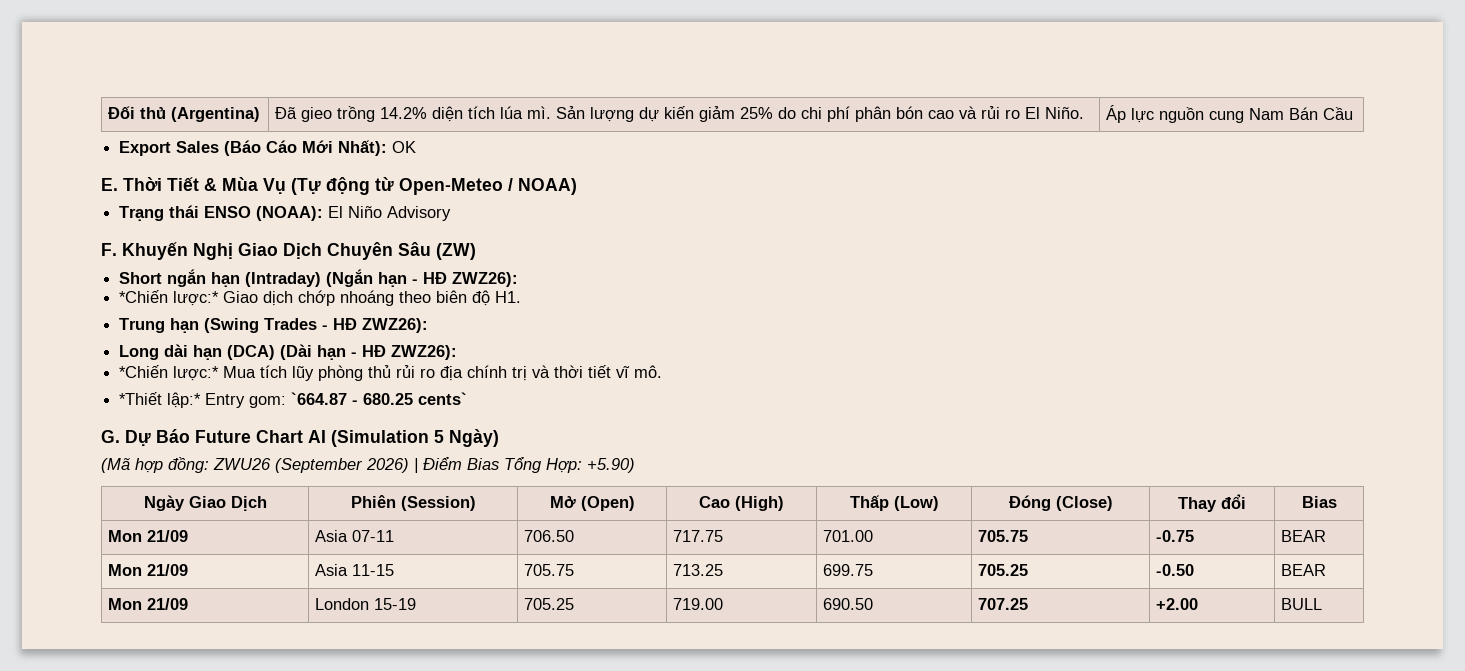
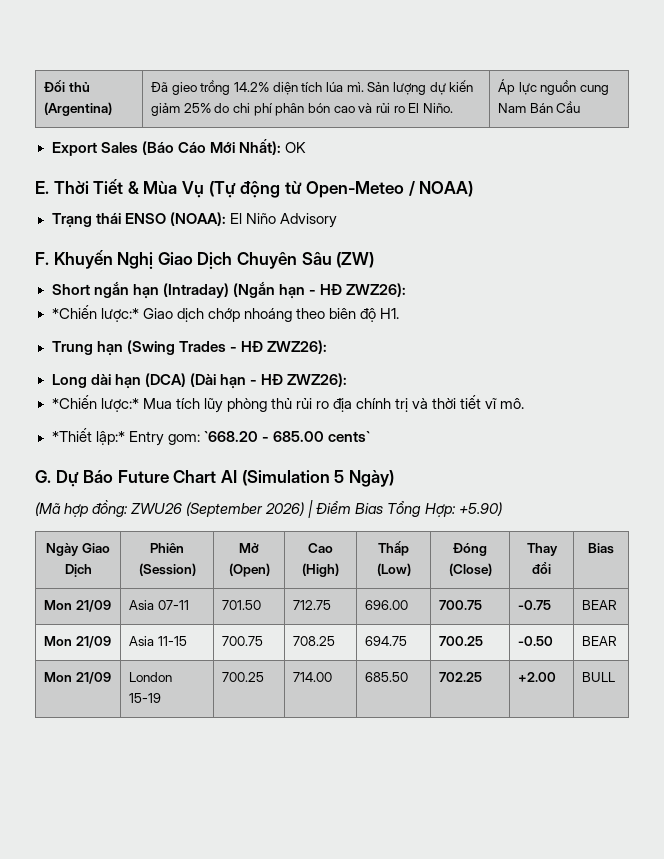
[291,392,414,405] `664.87 - 680.25 -> [203,431,324,442] `668.20 - 685.00
[523,530,574,542] [672,530,723,542] [822,530,873,542] [977,530,1028,542] 706.50 | 717.75 | 701.00 | 705.75 -> [222,600,262,610] [293,600,332,610] [365,600,409,610] [439,600,483,610] 701.50 | 712.75 | 696.00 | 700.75
[523,564,574,576] [672,564,723,576] [822,564,873,576] [977,564,1028,576] 705.75 | 713.25 | 699.75 | 705.25 -> [222,636,264,646] [293,636,336,646] [365,636,408,646] [439,636,484,646] 700.75 | 708.25 | 694.75 | 700.25
[523,598,574,610] [672,598,723,610] [822,598,873,610] [977,598,1028,610] 705.25 | 719.00 | 690.50 | 707.25 -> [222,672,265,682] [293,672,333,682] [365,672,409,682] [439,672,483,682] 700.25 | 714.00 | 685.50 | 702.25

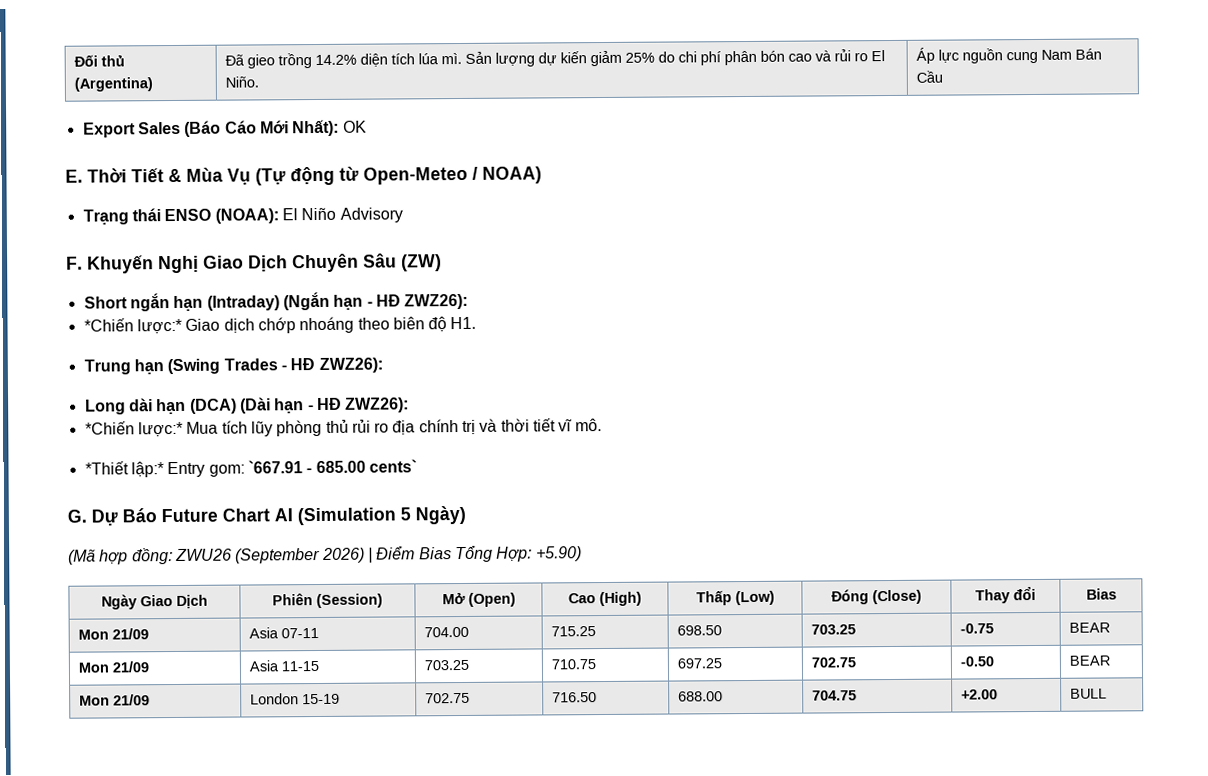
[203,431,258,442] `668.20 -> [247,460,303,474] `667.91
[222,600,262,610] [293,600,332,610] [365,600,409,610] [439,600,483,610] 701.50 | 712.75 | 696.00 | 700.75 -> [424,626,470,638] [551,626,597,637] [677,625,723,636] [811,624,857,635] 704.00 | 715.25 | 698.50 | 703.25
[222,636,264,646] [293,636,336,646] [365,636,408,646] [439,636,484,646] 700.75 | 708.25 | 694.75 | 700.25 -> [424,659,470,671] [551,659,597,670] [677,658,723,669] [811,657,857,668] 703.25 | 710.75 | 697.25 | 702.75
[222,672,265,682] [293,672,333,682] [365,672,409,682] [439,672,483,682] 700.25 | 714.00 | 685.50 | 702.25 -> [425,692,471,704] [552,692,598,703] [678,691,724,702] [812,690,858,701] 702.75 | 716.50 | 688.00 | 704.75

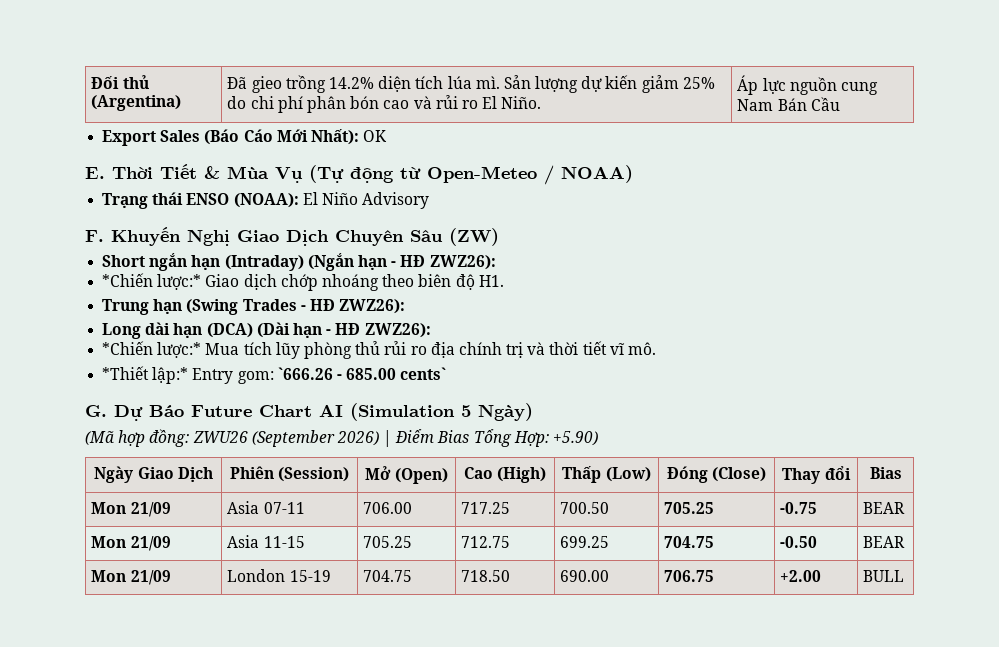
[247,460,303,474] `667.91 -> [277,367,333,380] `666.26
[424,626,470,638] [551,626,597,637] [677,625,723,636] [811,624,857,635] 704.00 | 715.25 | 698.50 | 703.25 -> [363,502,413,514] [461,502,511,514] [560,502,610,514] [664,502,715,514] 706.00 | 717.25 | 700.50 | 705.25
[424,659,470,671] [551,659,597,670] [677,658,723,669] [811,657,857,668] 703.25 | 710.75 | 697.25 | 702.75 -> [363,536,413,548] [461,536,511,548] [560,536,610,548] [664,536,715,548] 705.25 | 712.75 | 699.25 | 704.75
[425,692,471,704] [552,692,598,703] [678,691,724,702] [812,690,858,701] 702.75 | 716.50 | 688.00 | 704.75 -> [363,570,413,582] [461,570,511,582] [560,570,610,582] [664,570,715,582] 704.75 | 718.50 | 690.00 | 706.75

